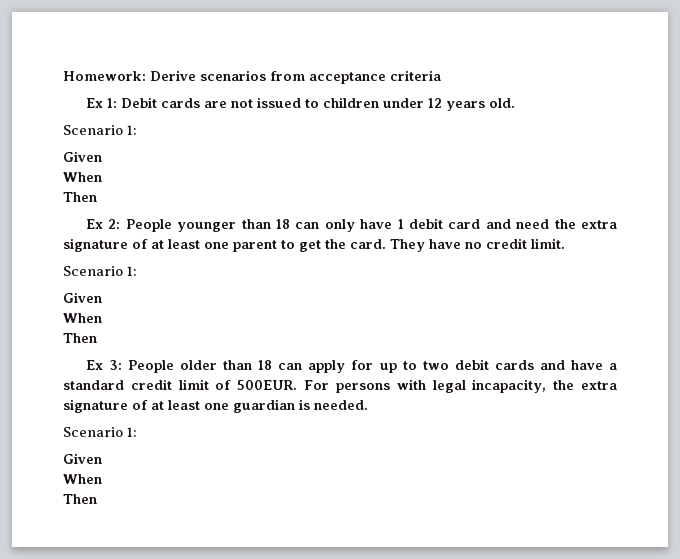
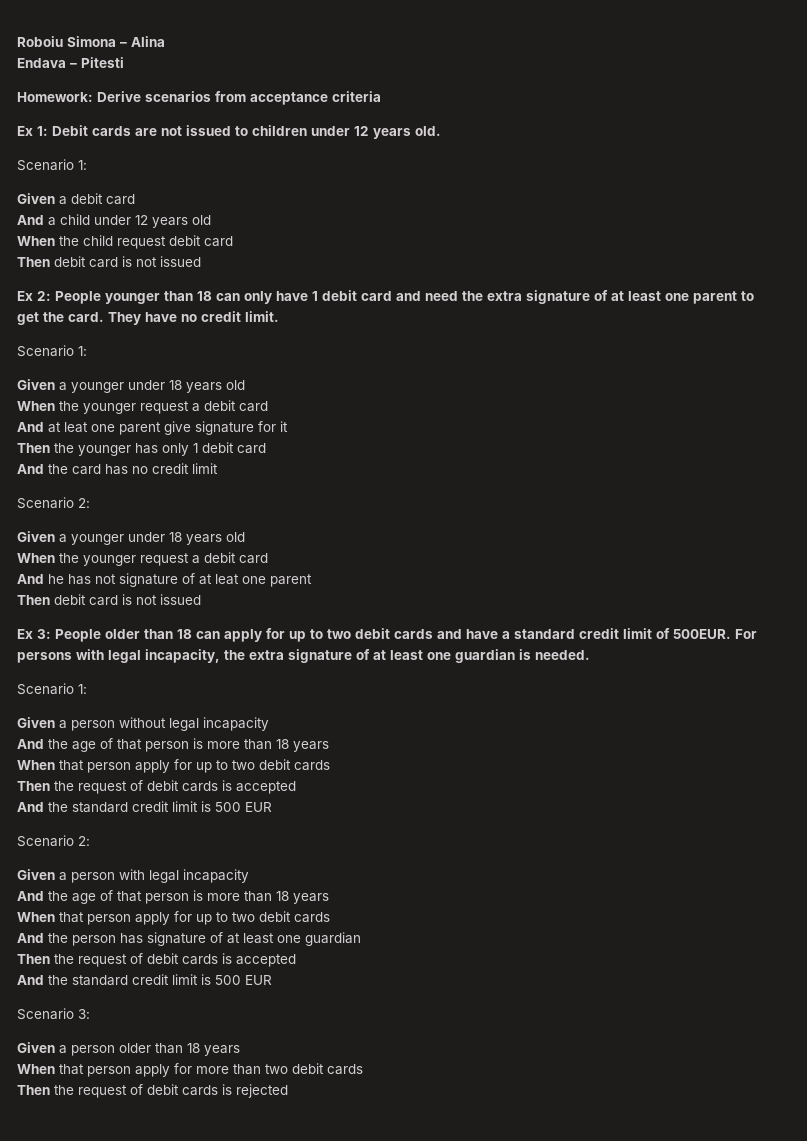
(63, 76) none -> [17,36,165,47] [17,57,124,68] Roboiu Simona – Alina // Endava – Pitesti //
[63,172,102,182] [63,192,97,202] // When // Then -> [59,193,135,205] [17,214,211,228] [17,235,233,249] [17,256,201,268] a debit card // And a child under 12 years old // When the child request debit card // Then debit card is not issued
[63,313,102,323] [63,333,97,343] // When // Then -> [59,380,245,393] [17,400,268,414] [17,421,288,435] [17,442,266,456] [17,463,218,475] [17,497,90,509] [17,531,245,545] [17,552,268,566] [17,573,312,587] [17,594,201,606] a younger under 18 years old // When the younger request a debit card // And at leat one parent give signature for it // Then the younger has only 1 debit card // And the card has no credit limit // Scenario 2: // Given a younger under 18 years old // When the younger request a debit card // And he has not signature of at leat one parent // Then debit card is not issued
[63,474,102,484] [63,494,97,504] // When // Then -> [59,717,269,731] [17,738,329,752] [17,759,330,773] [17,780,296,794] [17,801,272,813] [17,835,90,847] [17,869,249,883] [17,890,329,904] [17,911,330,925] [17,932,361,946] [17,953,296,967] [17,974,272,986] [17,1008,90,1020] [17,1042,240,1056] [17,1063,363,1077] [17,1084,288,1098] a person without legal incapacity // And the age of that person is more than 18 years // When that person apply for up to two debit cards // Then the request of debit cards is accepted // And the standard credit limit is 500 EUR // Scenario 2: // Given a person with legal incapacity // And the age of that person is more than 18 years // When that person apply for up to two debit cards // And the person has signature of at least one guardian // Then the request of debit cards is accepted // And the standard credit limit is 500 EUR // Scenario 3: // Given a person older than 18 years // When that person apply for more than two debit cards // Then the request of debit cards is rejected

